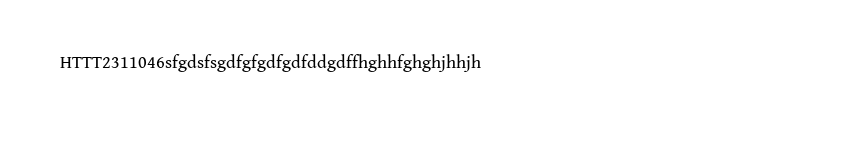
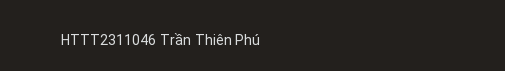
[60,54,481,72] HTTT2311046sfgdsfsgdfgfgdfgdfddgdffhghhfghghjhhjh -> [61,33,261,45] HTTT2311046 Trần Thiên Phú

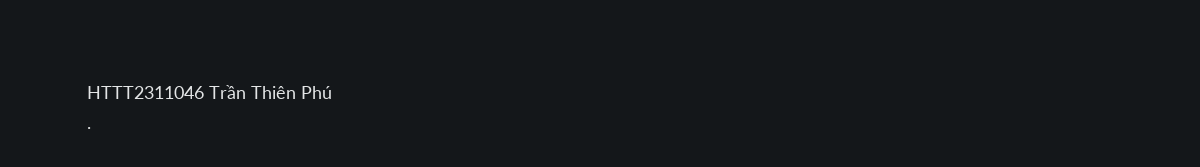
(261, 39) none -> [87,127,91,129] // .

